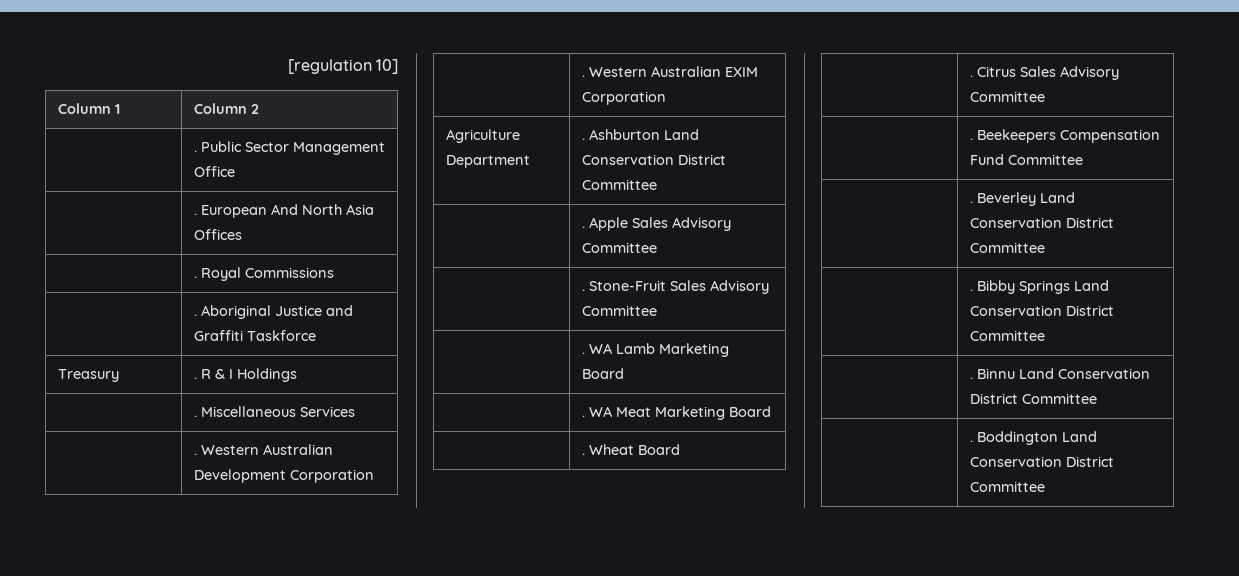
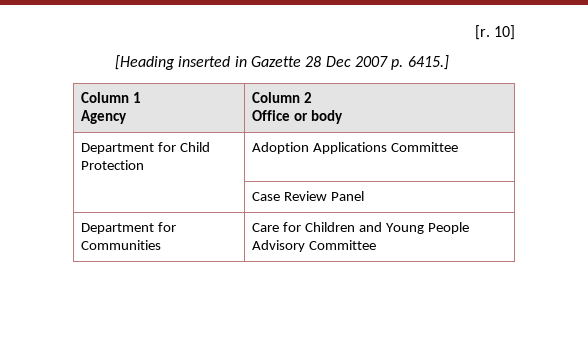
[287,59,372,74] [regulation -> [474,25,490,40] [r.
(398, 66) none -> [115,55,449,70] // [Heading inserted in Gazette 28 Dec 2007 p. 6415.]
(120, 109) none -> [81,110,128,124] // Agency
[193,141,385,155] [193,166,235,177] [193,204,374,218] [193,229,242,240] [193,267,334,281] [193,305,353,319] [193,330,316,341] [57,369,119,382] [193,368,297,382] [193,406,355,417] [193,444,333,455] [193,469,374,483] [581,66,758,77] [581,91,666,105] [445,129,520,143] [445,155,530,168] [581,129,699,140] [581,154,726,165] [581,179,657,190] [581,217,731,231] [581,242,657,253] [581,280,769,294] [581,305,657,316] [581,343,729,357] [581,368,624,379] [581,406,771,420] [581,444,680,455] [969,66,1119,80] [969,91,1045,102] [969,129,1160,143] [969,154,1083,165] [969,192,1075,206] [969,217,1114,228] [969,242,1045,253] [969,280,1109,294] [969,305,1114,316] [969,330,1045,341] [969,368,1150,379] [969,393,1097,404] [969,431,1097,445] [969,456,1114,467] // | . Public Sector Management Office // | . European And North Asia Offices // | . Royal Commissions // | . Aboriginal Justice and Graffiti Taskforce // Treasury | . R & I Holdings // | . Miscellaneous Services // | . Western Australian Development Corporation // | . Western Australian EXIM Corporation // Agriculture Department | . Ashburton Land Conservation District Committee // | . Apple Sales Advisory Committee // | . Stone-Fruit Sales Advisory Committee // | . WA Lamb Marketing Board // | . WA Meat Marketing Board // | . Wheat Board // | . Citrus Sales Advisory Committee // | . Beekeepers Compensation Fund Committee // | . Beverley Land Conservation District Committee // | . Bibby Springs Land Conservation District Committee // | . Binnu Land Conservation District Committee // | . Boddington Land Conservation District -> [252,110,343,124] [81,142,210,154] [81,160,145,170] [252,142,458,154] [252,191,364,201] [81,222,177,234] [81,240,162,250] [252,222,469,234] [252,240,306,252] // Office or body // Department for Child Protection | Adoption Applications Committee // | Case Review Panel // Department for Communities | Care for Children and Young People Advisory

